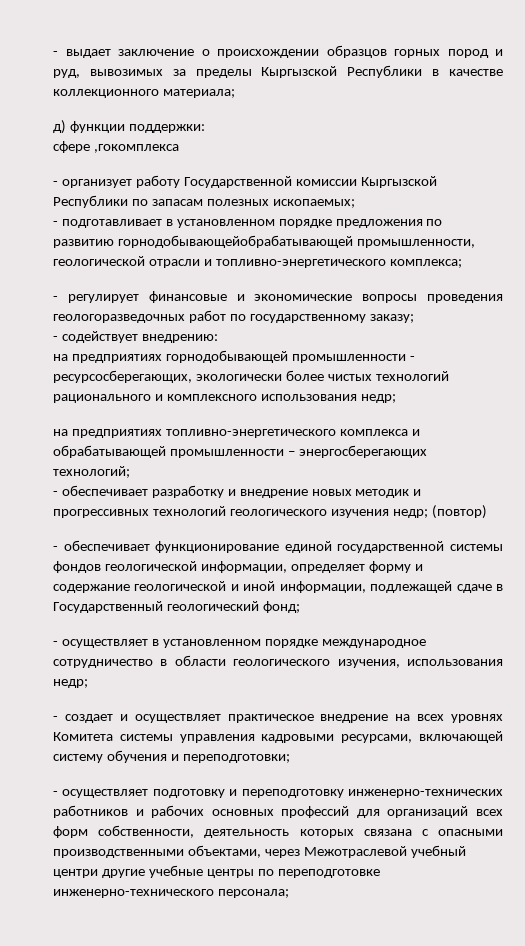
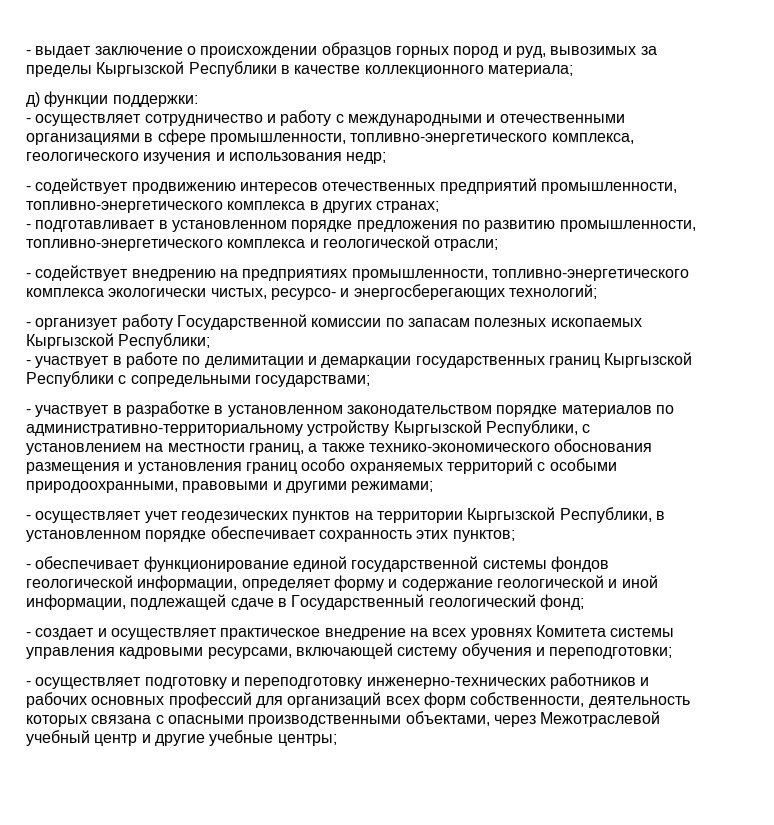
[53,141,179,153] [53,175,437,188] [53,195,355,208] сфере ,гокомплекса // - организует работу Государственной комиссии Кыргызской Республики по запасам полезных ископаемых; -> [26,110,625,126] [26,129,634,145] [26,152,387,164] [26,178,677,194] [26,201,440,213] - осуществляет сотрудничество и работу с международными и отечественными организациями в сфере промышленности, топливно-энергетического комплекса, геологического изучения и использования недр; // - содействует продвижению интересов отечественных предприятий промышленности, топливно-энергетического комплекса в других странах;
[117,235,475,248] [53,256,462,268] [53,291,503,303] [53,310,414,323] [53,331,218,343] [53,350,415,363] [53,370,449,383] [53,394,396,403] [53,429,420,438] [53,445,427,458] [53,466,130,478] [53,485,422,498] [53,505,487,519] горнодобывающейобрабатывающей промышленности, геологической отрасли и топливно-энергетического комплекса; // - регулирует финансовые и экономические вопросы проведения геологоразведочных работ по государственному заказу; // - содействует внедрению: // на предприятиях горнодобывающей промышленности - ресурсосберегающих, экологически более чистых технологий рационального и комплексного использования недр; // на предприятиях топливно-энергетического комплекса и обрабатывающей промышленности – энергосберегающих технологий; // - обеспечивает разработку и внедрение новых методик и прогрессивных технологий геологического изучения недр; (повтор) -> [559,220,696,232] [26,235,499,251] [26,265,689,281] [26,284,597,300] [26,314,642,330] [26,333,211,349] [26,352,693,368] [26,371,370,387] [26,401,674,417] [26,420,591,436] [26,439,653,455] [26,458,617,474] [26,481,434,493] [26,507,665,523] [26,526,515,542] промышленности, топливно-энергетического комплекса и геологической отрасли; // - содействует внедрению на предприятиях промышленности, топливно-энергетического комплекса экологически чистых, ресурсо- и энергосберегающих технологий; // - организует работу Государственной комиссии по запасам полезных ископаемых Кыргызской Республики; // - участвует в работе по делимитации и демаркации государственных границ Кыргызской Республики с сопредельными государствами; // - участвует в разработке в установленном законодательством порядке материалов по административно-территориальному устройству Кыргызской Республики, с установлением на местности границ, а также технико-экономического обоснования размещения и установления границ особо охраняемых территорий с особыми природоохранными, правовыми и другими режимами; // - осуществляет учет геодезических пунктов на территории Кыргызской Республики, в установленном порядке обеспечивает сохранность этих пунктов;
[53,639,426,648] [53,655,503,668] [53,679,88,688] // - осуществляет в установленном порядке международное сотрудничество в области геологического изучения, использования недр; -> (584, 602) none
[53,865,380,878] [53,889,289,898] центри другие учебные центры по переподготовке инженерно-технического персонала; -> [94,730,337,746] центр и другие учебные центры;

